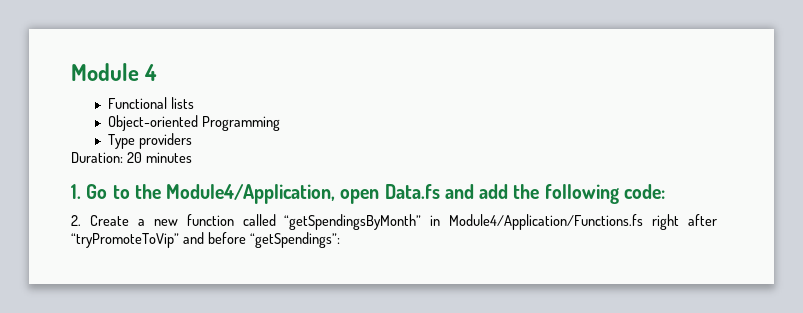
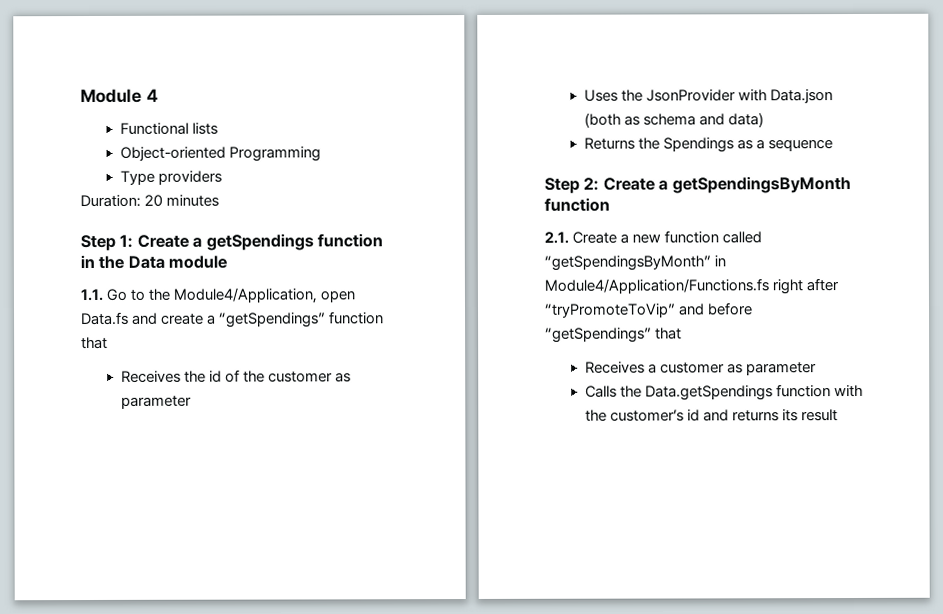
[71,184,81,199] 1. -> [80,233,384,252] [80,254,228,269] [80,288,103,302] Step 1: Create a getSpendings function in the Data module // 1.1.
[479,184,665,204] [71,215,81,226] add the following code: // 2. -> [161,311,385,328] [81,336,108,350] [120,369,351,383] [120,395,192,409] [583,89,833,104] [583,112,764,128] [583,137,833,153] [544,176,851,194] [544,197,610,212] [544,231,569,244] create a “getSpendings” function that // Receives the id of the customer as parameter // Uses the JsonProvider with Data.json (both as schema and data) // Returns the Spendings as a sequence // Step 2: Create a getSpendingsByMonth function // 2.1.
[249,232,340,248] “getSpendings”: -> [545,327,683,343] [584,361,817,376] [584,384,863,401] [584,409,838,422] “getSpendings” that // Receives a customer as parameter // Calls the Data.getSpendings function with the customer’s id and returns its result

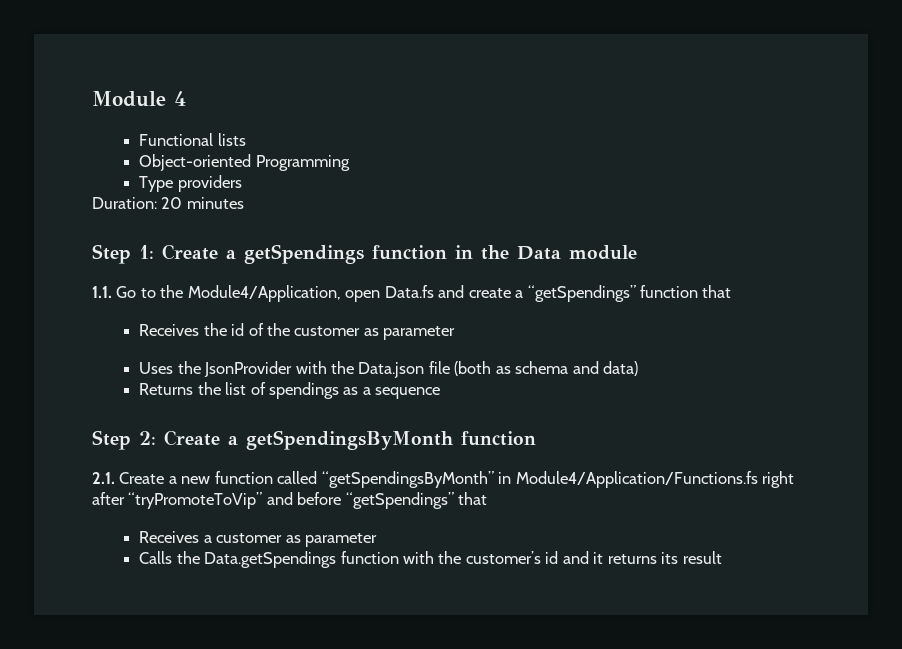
[769,89,833,104] Data.json -> [330,361,450,378] the Data.json file
[662,137,734,153] Spendings -> [225,382,339,399] list of spendings
(729, 415) none -> [593,552,604,564] it

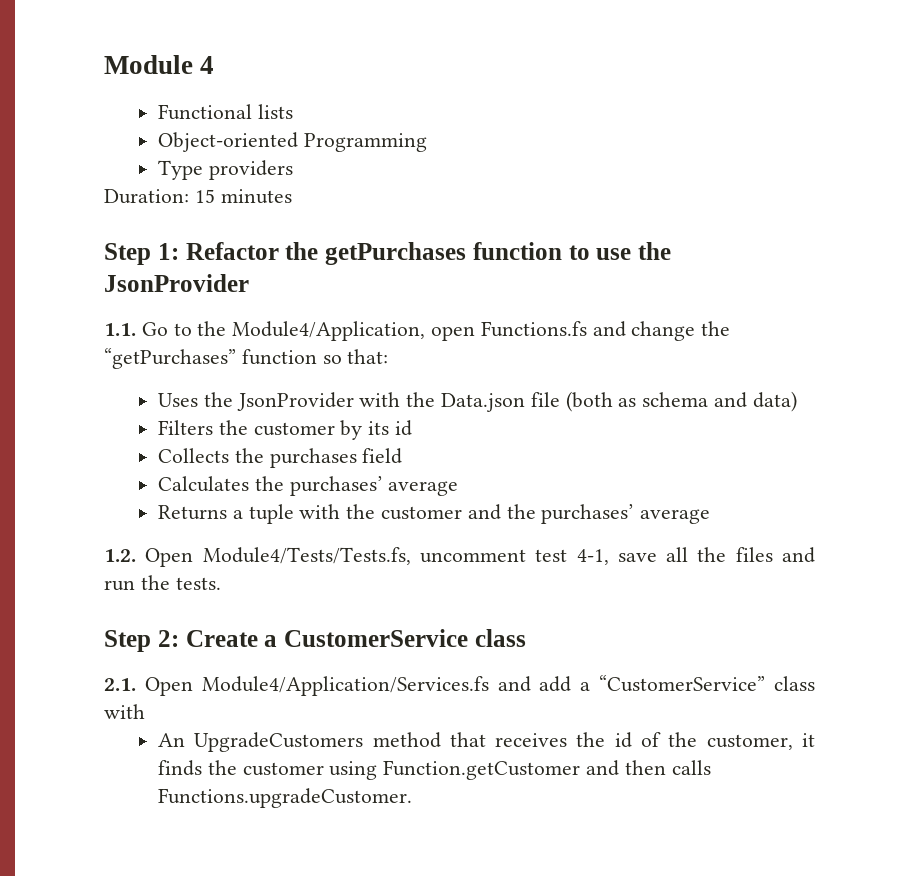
[161,197,183,209] 20 -> [194,189,215,203] 15
[162,244,637,264] Create a getSpendings function in the Data module -> [185,242,671,265] [104,274,249,292] Refactor the getPurchases function to use the JsonProvider
[384,285,732,302] [139,323,456,340] Data.fs and create a “getSpendings” function that // Receives the id of the customer as parameter -> [480,321,731,341] [104,348,389,369] Functions.fs and change the “getPurchases” function so that:
[139,382,441,399] Returns the list of spendings as a sequence -> [157,420,412,440] [157,448,403,468] [157,476,459,496] [157,504,711,524] [104,547,815,567] [104,575,221,591] Filters the customer by its id // Collects the purchases field // Calculates the purchases’ average // Returns a tuple with the customer and the purchases’ average // 1.2. Open Module4/Tests/Tests.fs, uncomment test 4-1, save all the files and run the tests.
[246,430,536,450] getSpendingsByMonth function -> [284,629,526,647] CustomerService class
[119,471,795,488] [92,492,488,509] [139,531,377,547] [139,551,722,568] Create a new function called “getSpendingsByMonth” in Module4/Application/Functions.fs right after “tryPromoteToVip” and before “getSpendings” that // Receives a customer as parameter // Calls the Data.getSpendings function with the customer’s id and it returns its result -> [144,675,815,696] [104,704,145,719] [157,732,815,752] [157,760,711,780] [157,788,412,808] Open Module4/Application/Services.fs and add a “CustomerService” class with // An UpgradeCustomers method that receives the id of the customer, it finds the customer using Function.getCustomer and then calls Functions.upgradeCustomer.

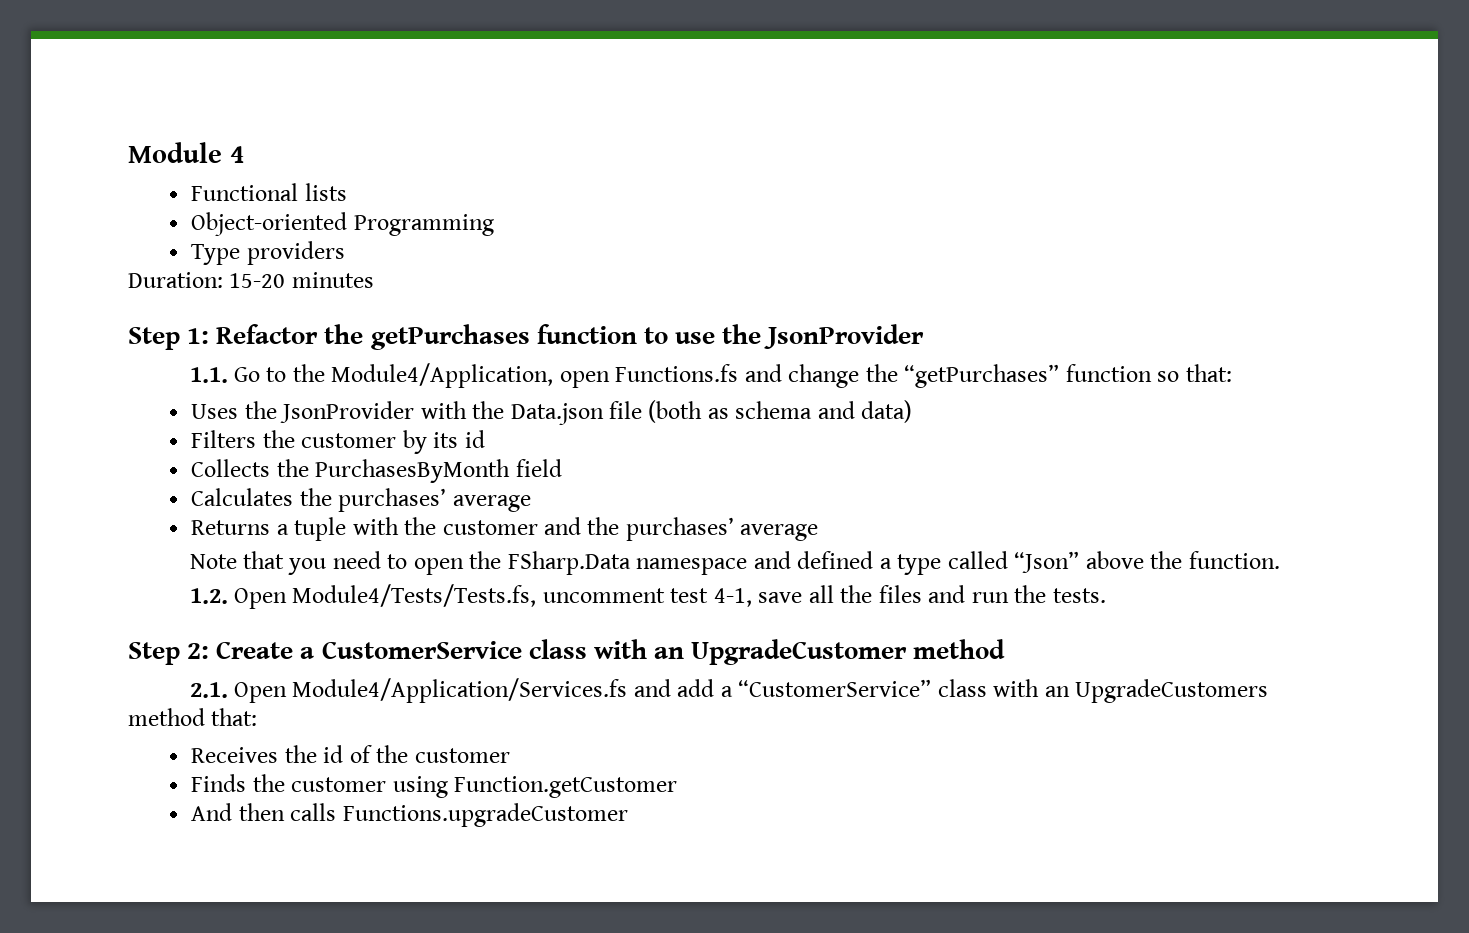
[194,189,215,203] 15 -> [229,273,286,288] 15-20
[269,448,357,468] purchases -> [315,459,511,483] PurchasesByMonth
(711, 516) none -> [189,551,1280,575] // Note that you need to open the FSharp.Data namespace and defined a type called “Json” above the function.
(526, 638) none -> [593,639,1006,665] with an UpgradeCustomer method
[157,733,185,747] // An -> [1044,686,1070,697] an
[449,732,568,747] that receives -> [211,708,258,726] [191,747,279,763] that: // Receives
[706,733,815,750] [157,760,202,776] customer, it finds -> [414,748,510,763] [191,774,247,792] customer // Finds
[585,760,619,776] and -> [191,803,233,821] // And
[157,788,412,808] Functions.upgradeCustomer. -> [342,803,628,827] Functions.upgradeCustomer

